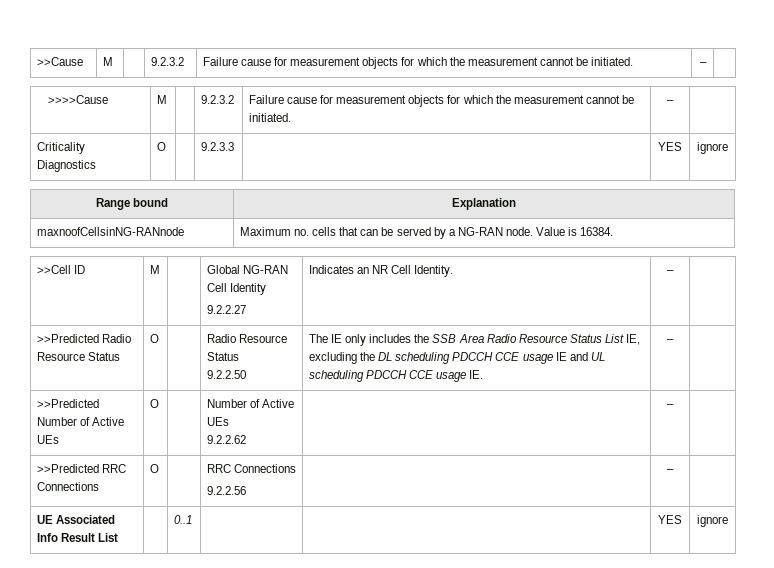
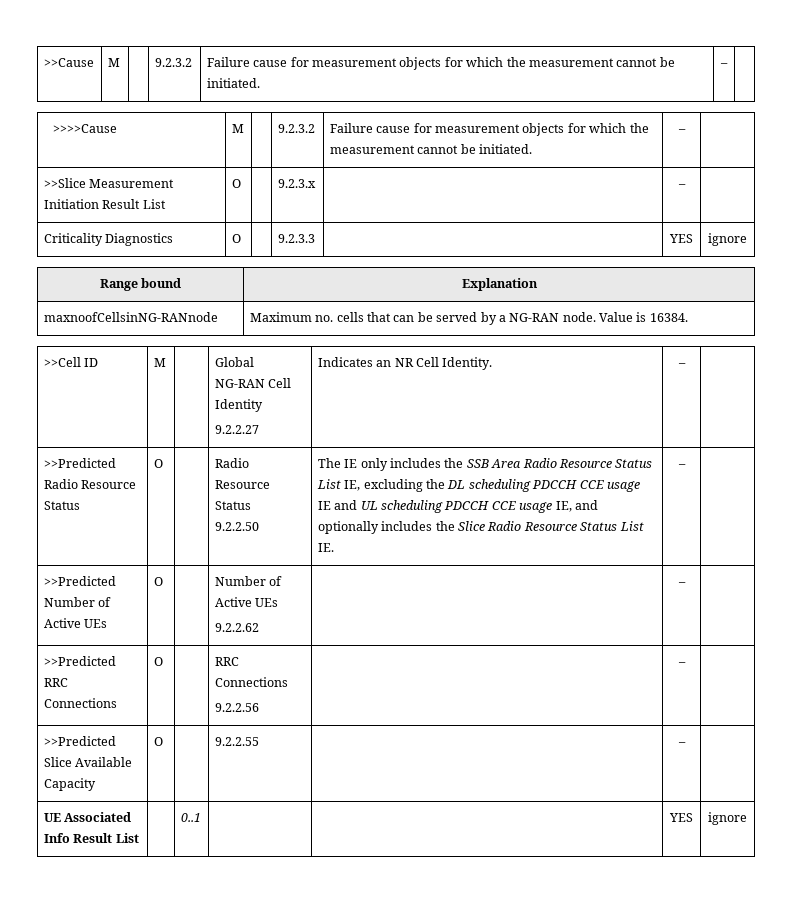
(674, 102) none -> [43,178,175,188] [43,199,166,209] [231,179,241,188] [277,179,316,188] [677,184,686,188] // >>Slice Measurement Initiation Result List | O | | 9.2.3.x | | – |
(467, 377) none -> [555,500,598,512] [317,521,644,534] IE, and optionally includes the Slice Radio Resource Status List
(674, 471) none -> [43,736,116,746] [43,757,133,767] [43,778,96,791] [153,737,163,746] [214,737,259,746] [677,742,686,746] // >>Predicted Slice Available Capacity | O | | 9.2.2.55 | | – |

